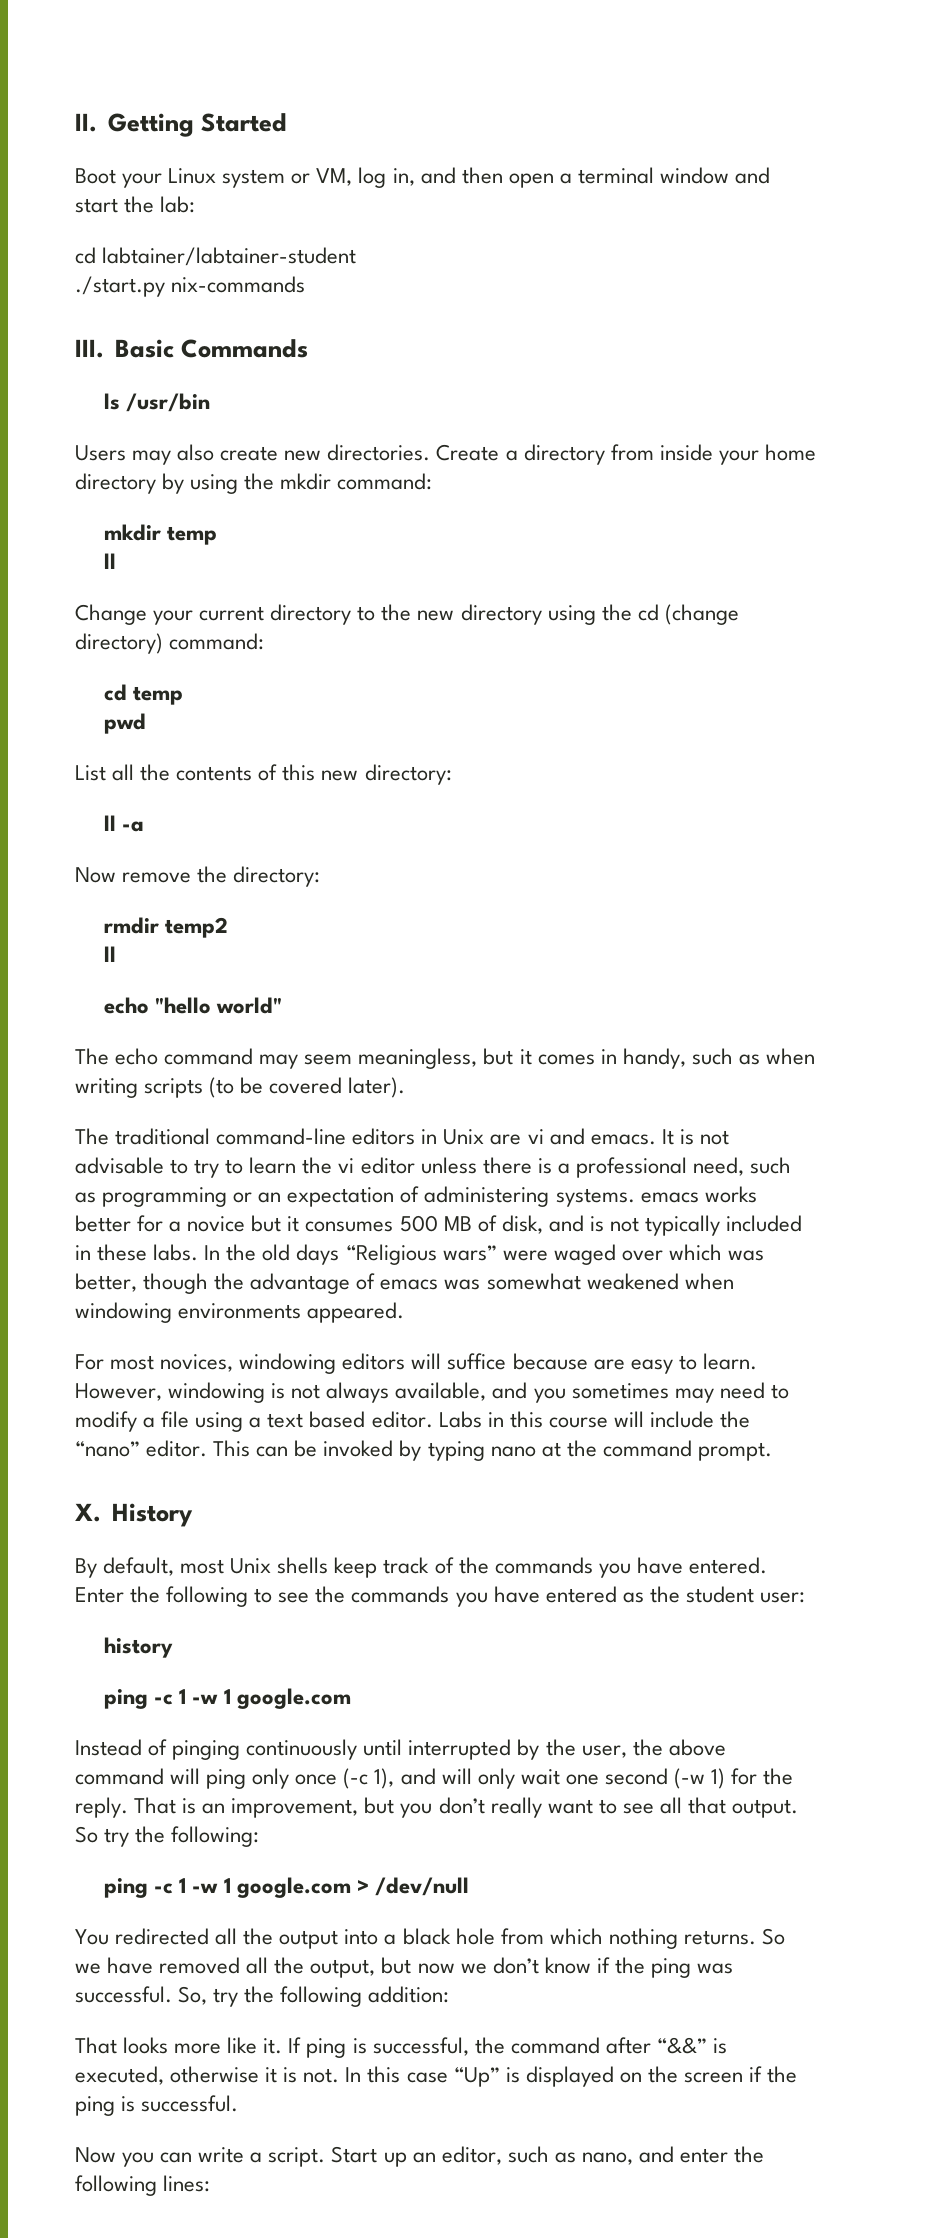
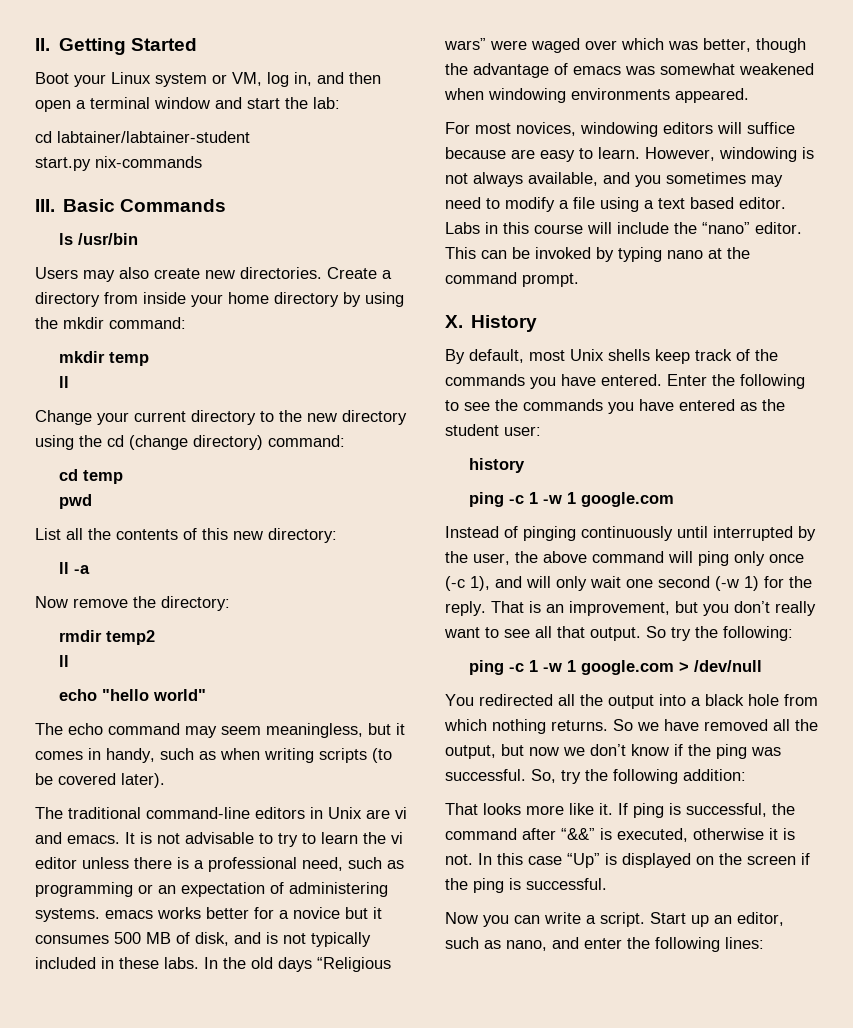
[75,276,165,297] ./start.py -> [35,157,91,171] start.py

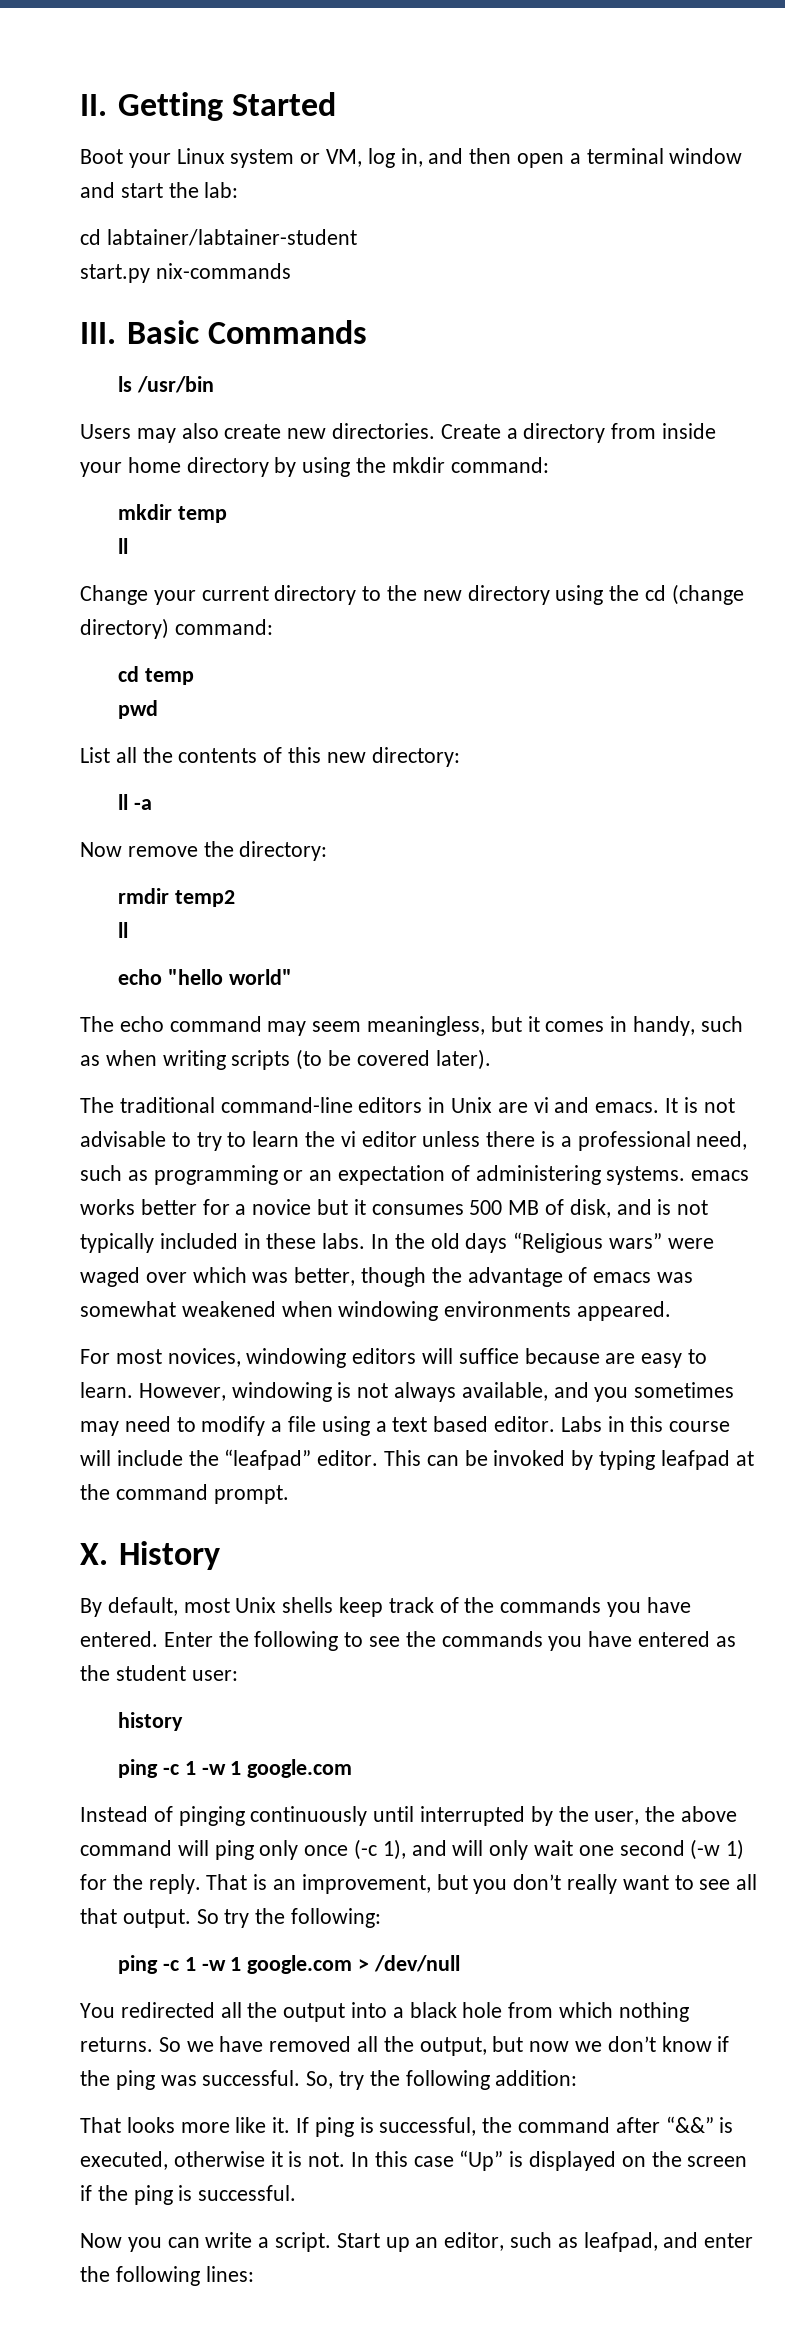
[702,222,750,234] “nano” -> [224,1449,312,1470] “leafpad”
[667,250,703,259] nano -> [660,1450,730,1470] leafpad
[506,940,547,951] nano, -> [583,2232,658,2252] leafpad,

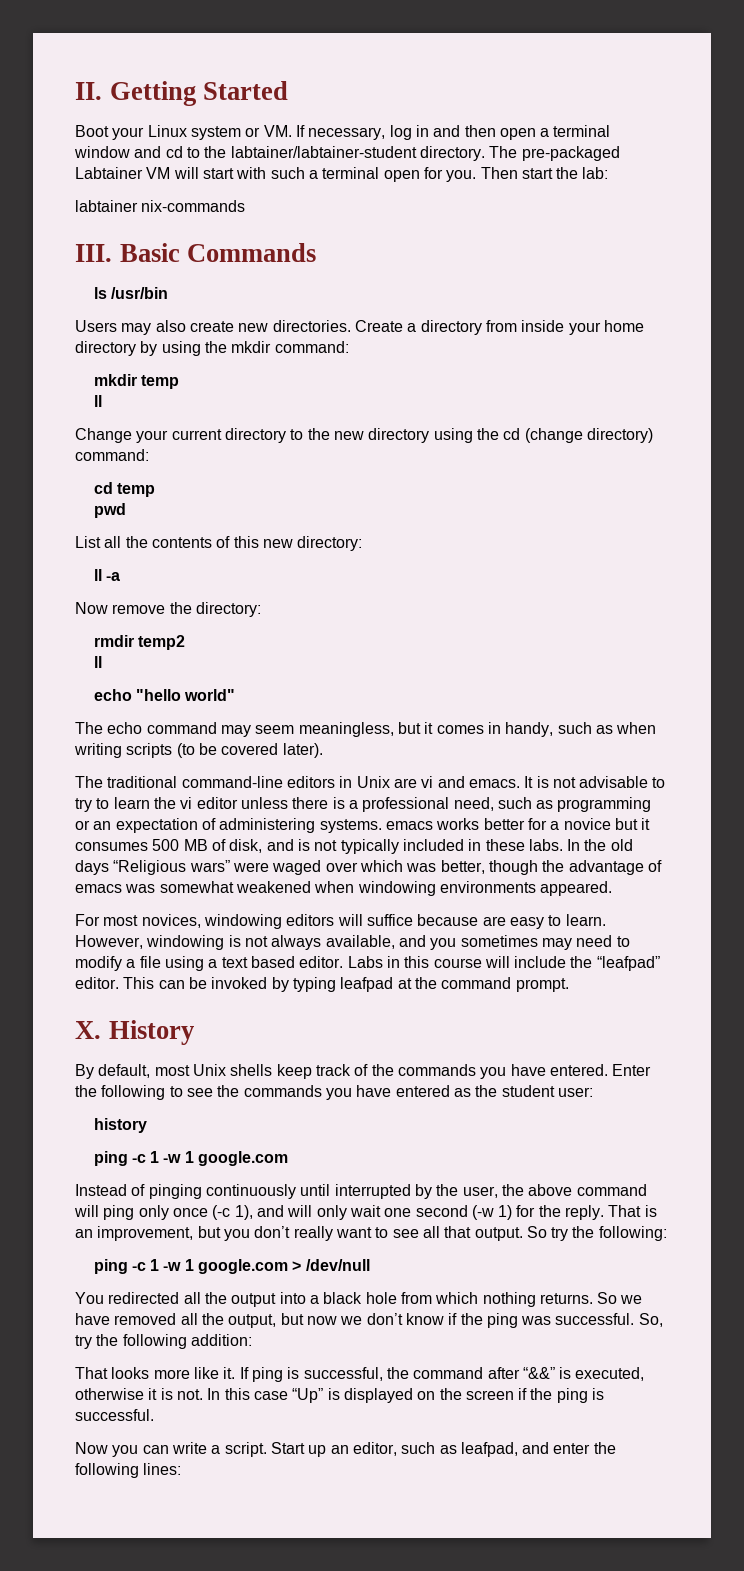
[326,148,423,168] VM, log in, -> [263,125,429,140] VM. If necessary, log in
(115, 190) none -> [165,146,620,161] [75,167,518,182] cd to the labtainer/labtainer-student directory. The pre-packaged Labtainer VM will start with such a terminal open for you. Then
[80,229,357,246] [80,264,150,283] cd labtainer/labtainer-student // start.py -> [75,200,138,212] labtainer

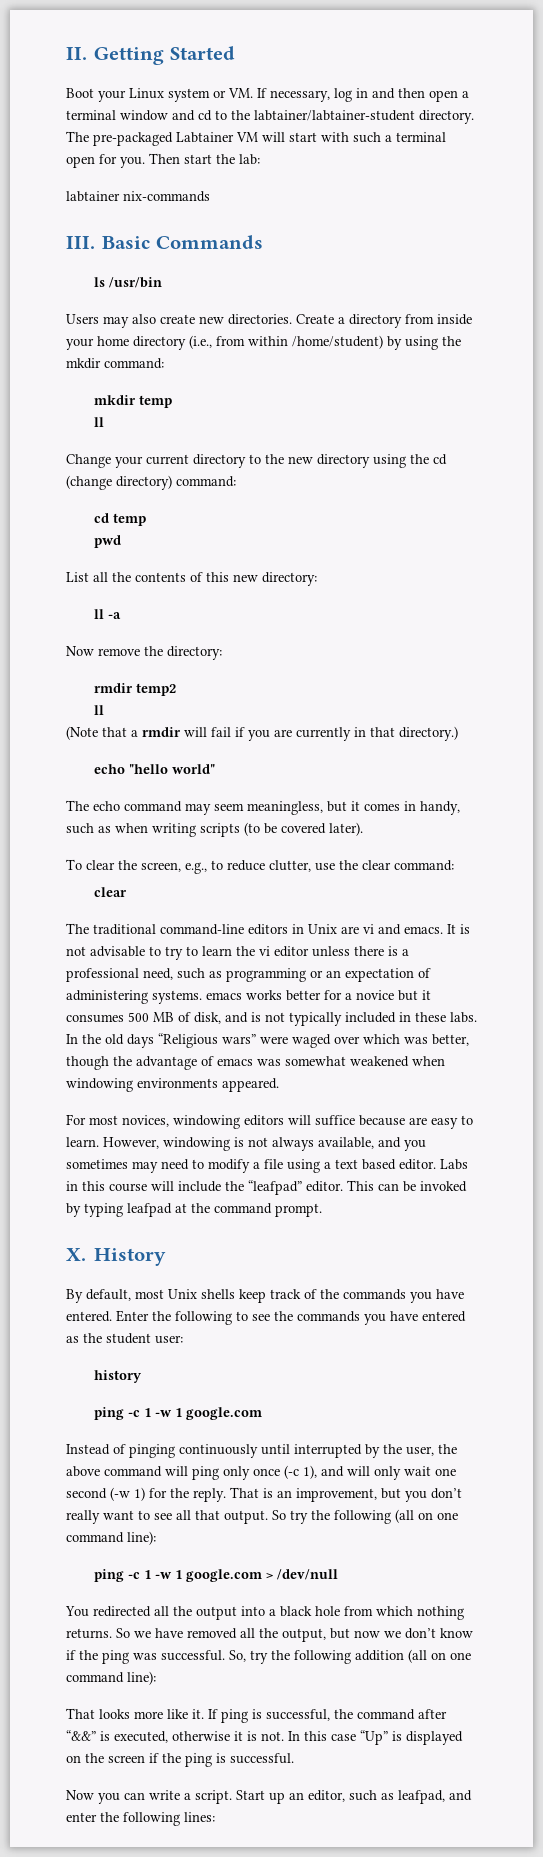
(136, 348) none -> [189,335,383,349] (i.e., from within /home/student)
(102, 662) none -> [66,726,458,741] // (Note that a rmdir will fail if you are currently in that directory.)
(323, 750) none -> [66,859,454,874] [94,887,128,897] // To clear the screen, e.g., to reduce clutter, use the clear command: // clear
[598,1226,667,1241] following: -> [334,1509,458,1524] [66,1531,156,1545] following (all on one command line):
[190,1334,252,1346] addition: -> [355,1649,471,1663] [66,1671,156,1685] addition (all on one command line):

